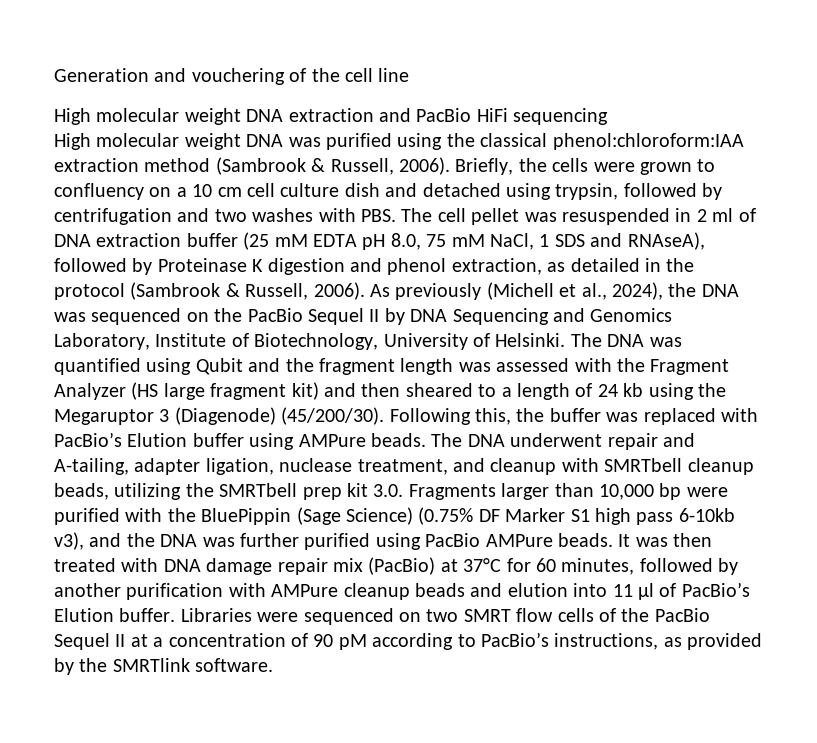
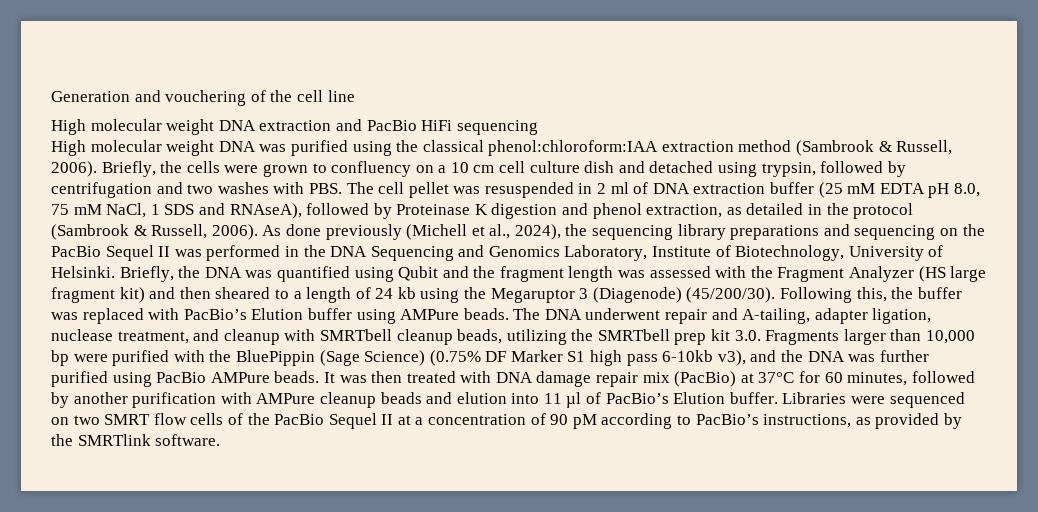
(390, 290) none -> [285,224,321,236] done
[701,284,739,297] [54,308,182,325] DNA was sequenced -> [592,224,936,240] sequencing library preparations and sequencing
[384,308,405,325] by -> [174,245,326,261] was performed in the
[570,333,602,347] The -> [119,266,201,282] Briefly, the

